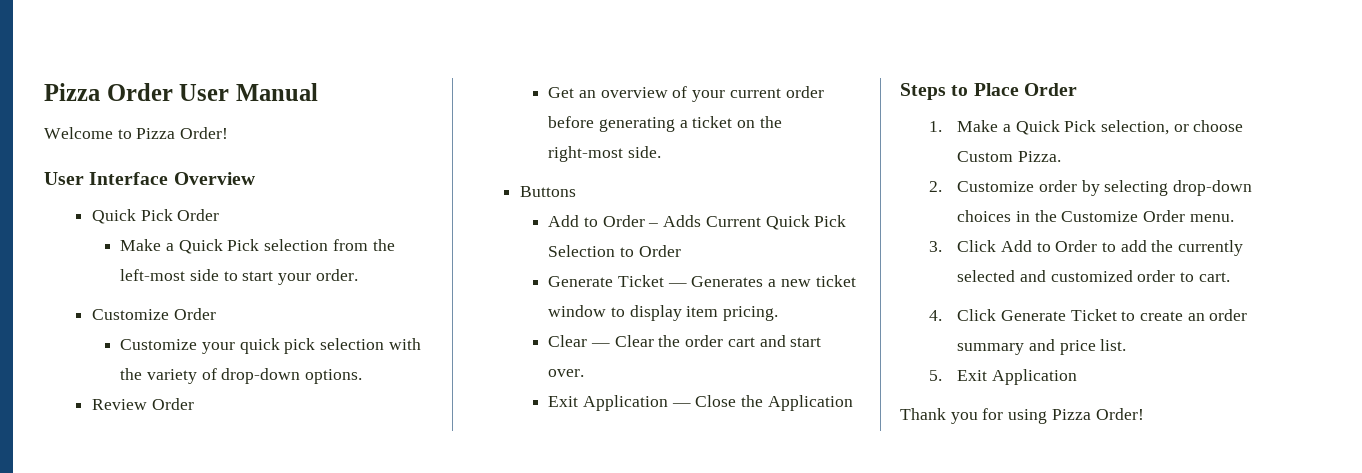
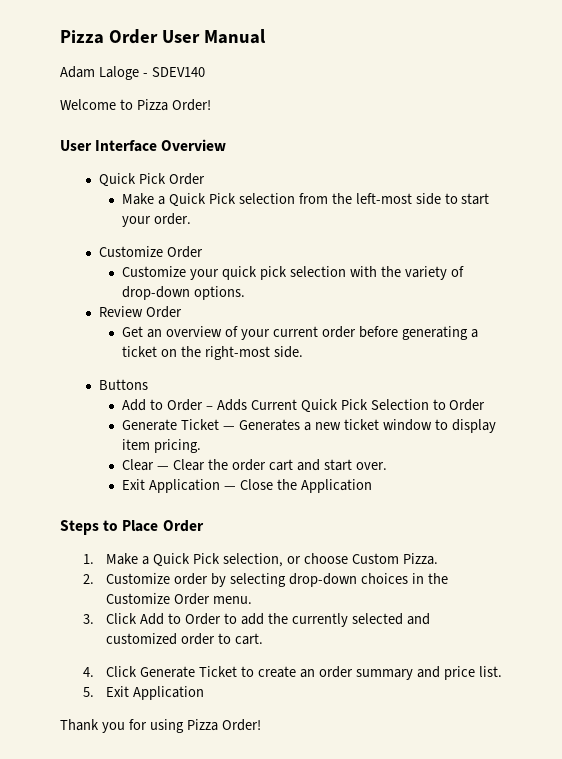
(318, 92) none -> [60,66,205,80] // Adam Laloge - SDEV140

